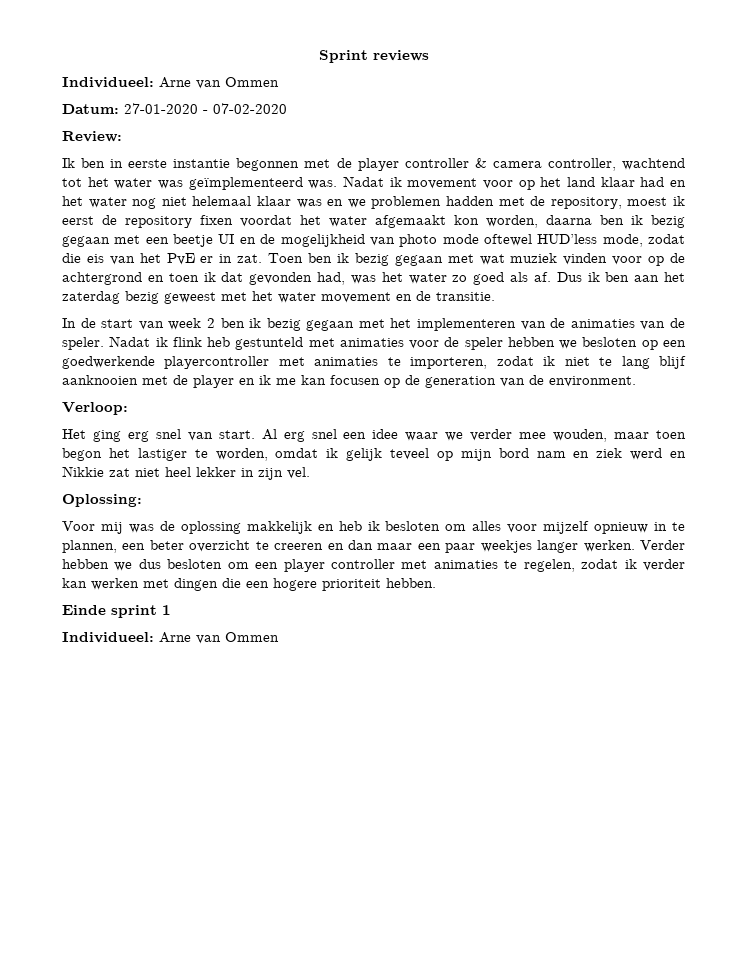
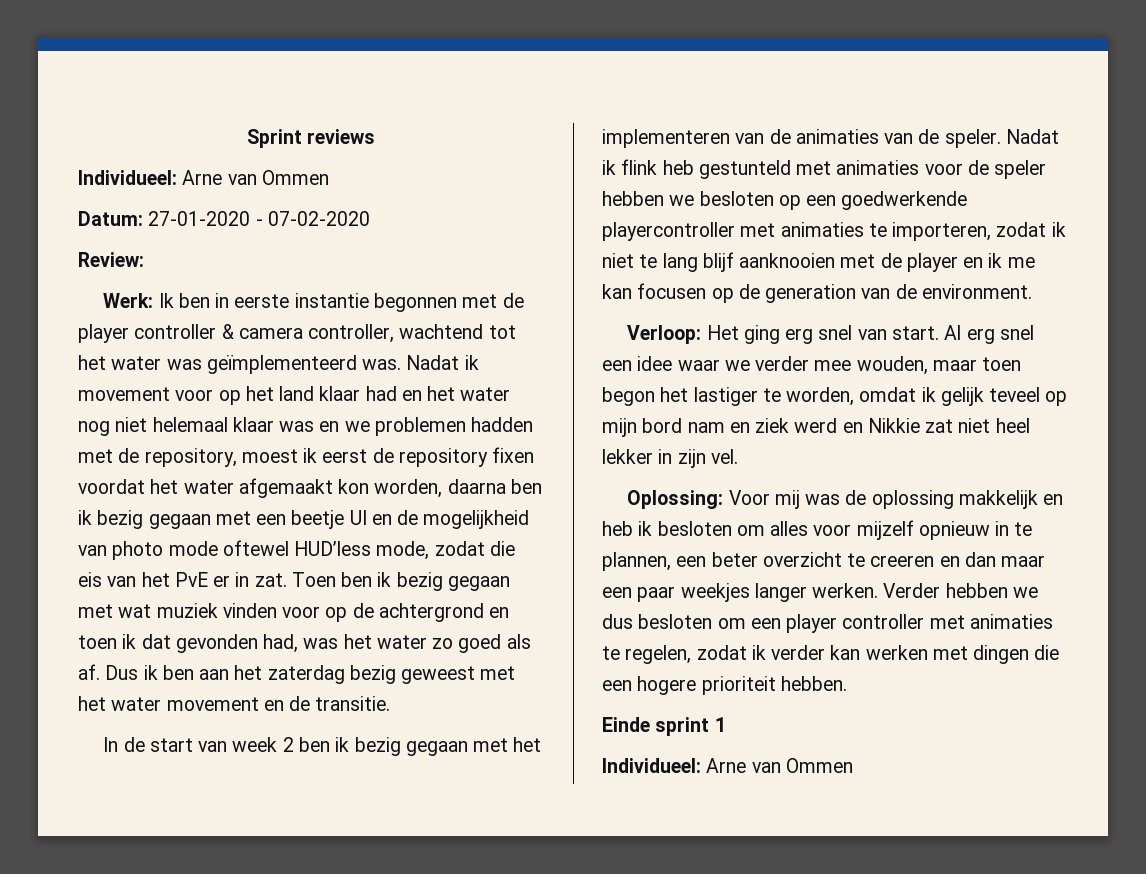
(122, 136) none -> [103,293,154,308] Werk:
(128, 408) // -> (702, 334) none
(142, 500) // -> (724, 499) none

